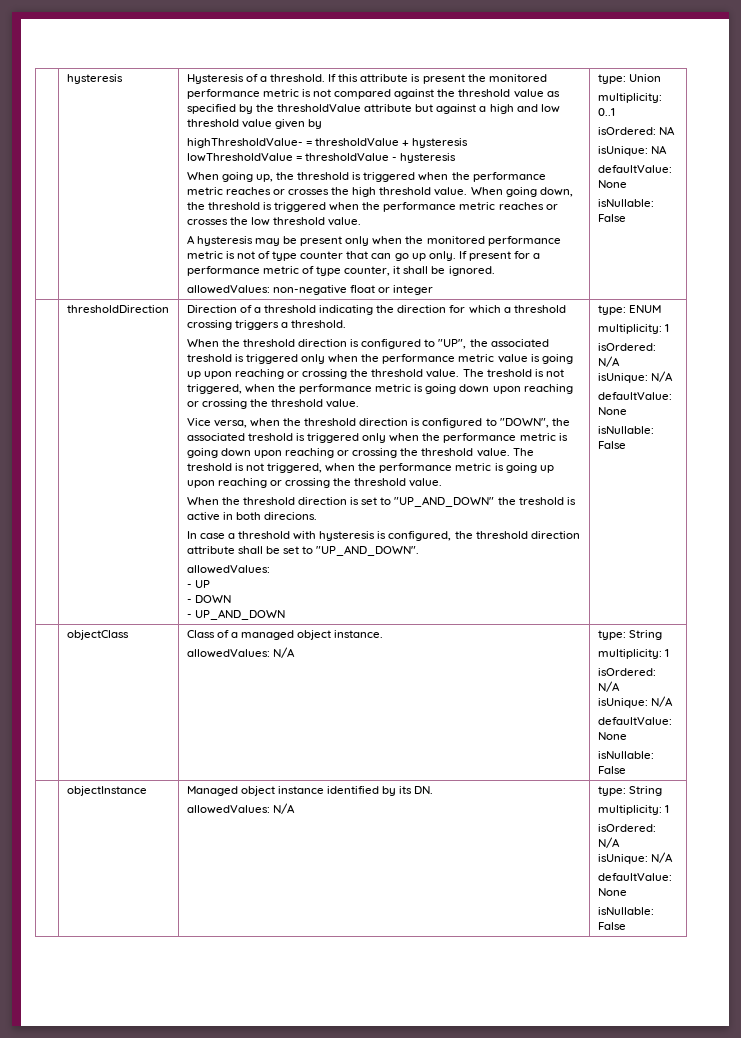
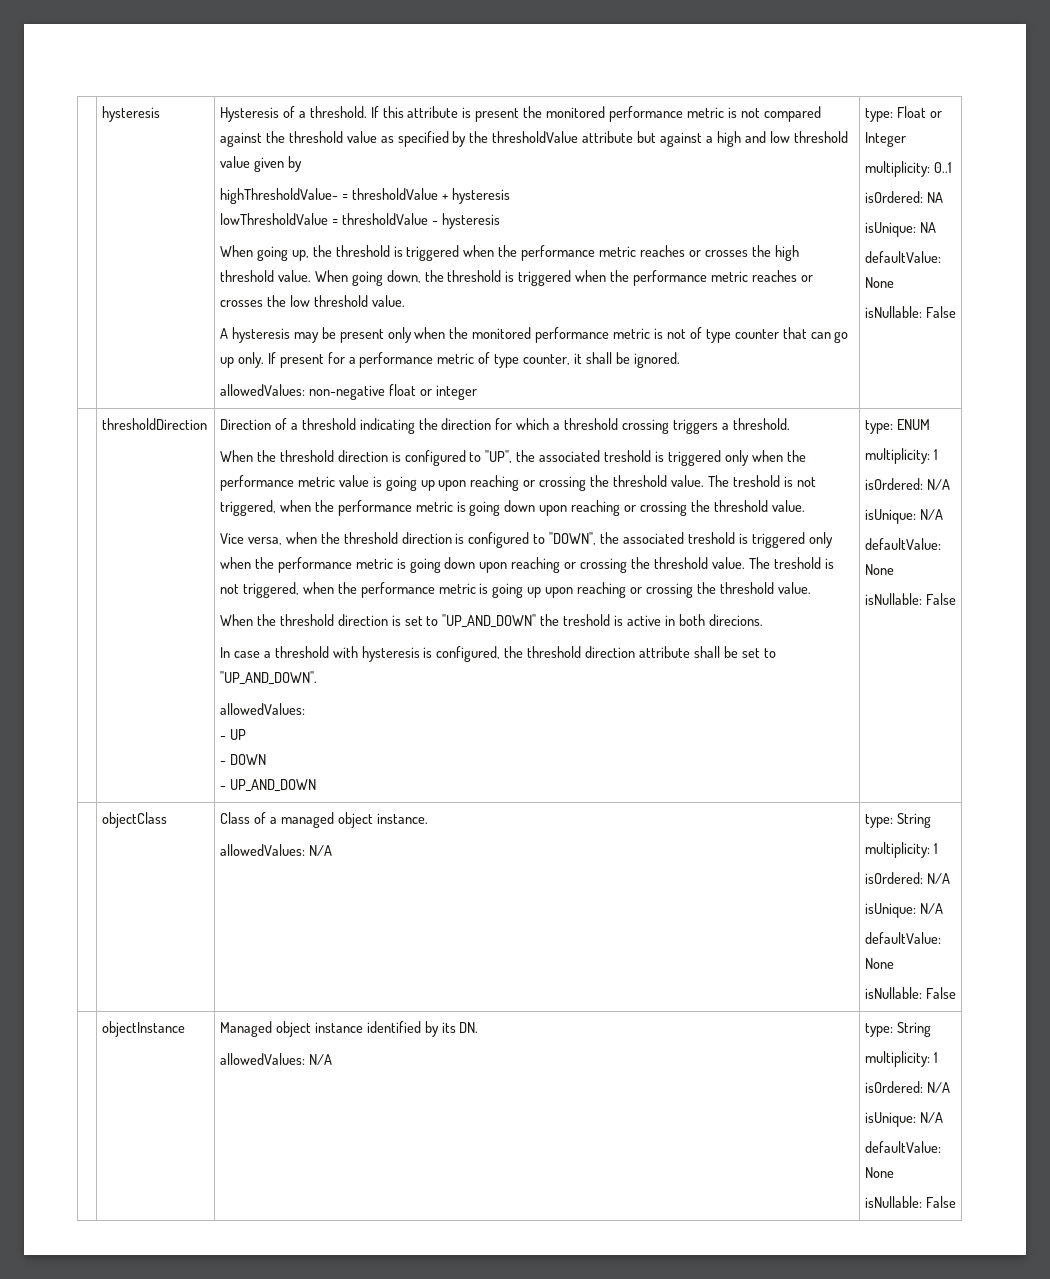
[628,74,661,82] Union -> [896,106,942,118] [864,132,906,147] Float or Integer

